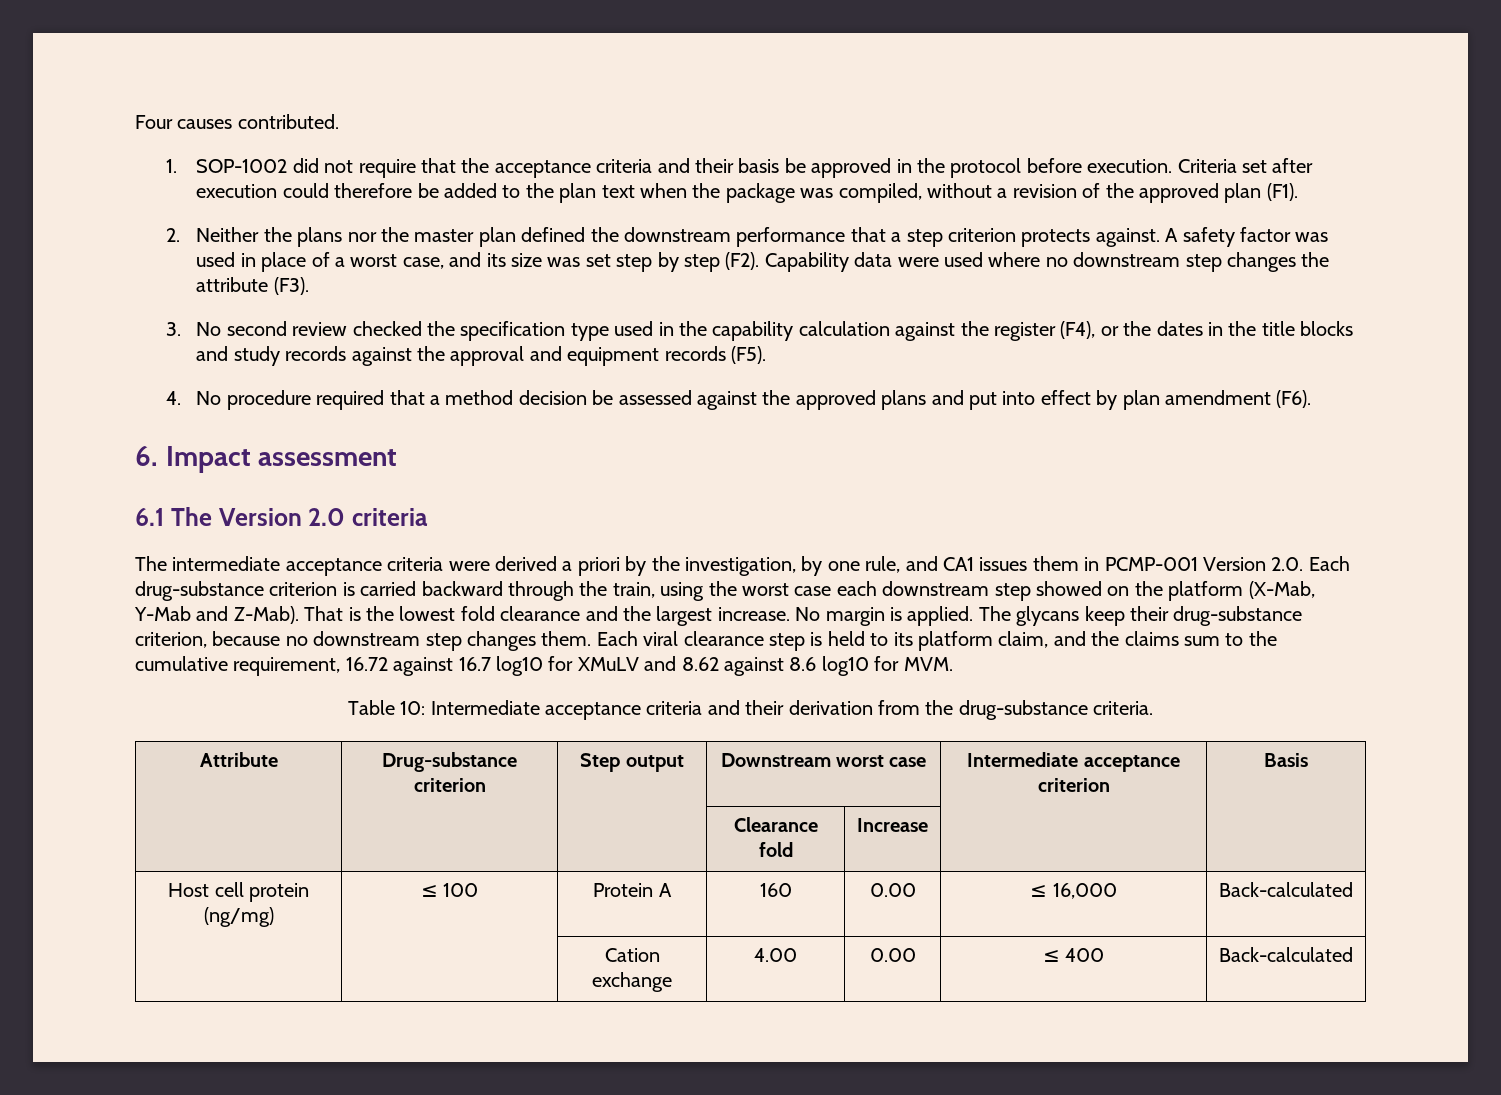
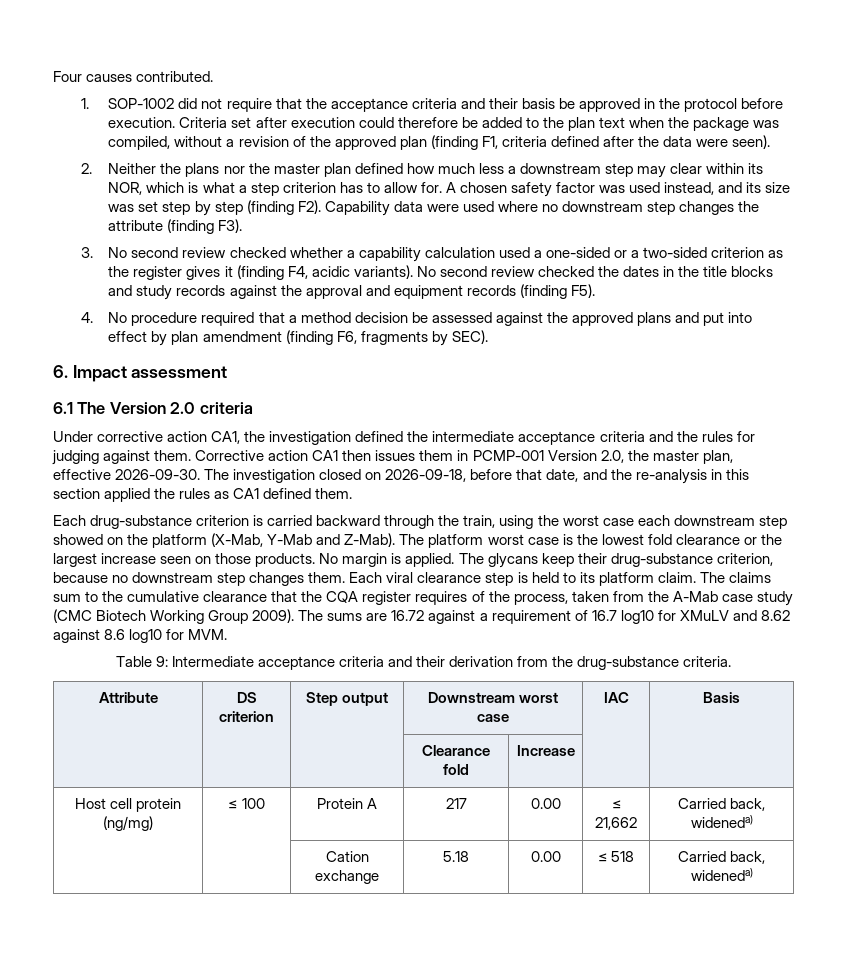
[1266,183,1298,201] (F1). -> [430,135,771,150] (finding F1, criteria defined after the data were seen).
[590,227,1329,247] [196,252,444,272] the downstream performance that a step criterion protects against. A safety factor was used in place of a worst case, -> [406,163,764,178] [108,182,715,197] how much less a downstream step may clear within its NOR, which is what a step criterion has to allow for. A chosen safety factor was used instead,
[725,252,760,270] (F2). -> [246,200,321,215] (finding F2).
[273,277,309,295] (F3). -> [167,219,243,234] (finding F3).
[426,321,1119,341] the specification type used in the capability calculation against the register (F4), or -> [289,247,784,262] [108,265,594,280] whether a capability calculation used a one-sided or a two-sided criterion as the register gives it (finding F4, acidic variants). No second review checked
[730,346,766,364] (F5). -> [519,284,595,299] (finding F5).
[1276,390,1312,408] (F6). -> [285,330,488,346] (finding F6, fragments by SEC).
[135,556,974,576] The intermediate acceptance criteria were derived a priori by the investigation, by one rule, and CA1 -> [53,431,755,445] [52,450,372,465] Under corrective action CA1, the investigation defined the intermediate acceptance criteria and the rules for judging against them. Corrective action CA1 then
[1271,557,1304,571] 2.0. -> [600,450,733,464] [53,469,749,484] [53,488,353,502] 2.0, the master plan, effective 2026-09-30. The investigation closed on 2026-09-18, before that date, and the re-analysis in this section applied the rules as CA1 defined them. //
[304,606,344,621] That -> [399,534,559,548] The platform worst case
[585,606,618,621] and -> [743,537,757,545] or
[717,607,790,621] increase. -> [101,553,316,567] increase seen on those products.
[998,631,1120,648] claim, and the -> [657,572,725,583] claim. The
[233,657,454,676] requirement, 16.72 against -> [203,591,793,606] [53,609,588,624] clearance that the CQA register requires of the process, taken from the A-Mab case study (CMC Biotech Working Group 2009). The sums are 16.72 against a requirement of
[400,701,426,715] 10: -> [155,656,168,667] 9:
[382,752,517,772] Drug-substance -> [236,692,257,703] DS
[967,752,1180,772] [1037,778,1110,792] Intermediate acceptance criterion -> [603,692,629,703] IAC
[759,883,792,897] [869,883,916,897] [1030,883,1117,899] [1219,882,1353,897] 160 | 0.00 | ≤ 16,000 | Back-calculated -> [445,798,467,809] [530,798,561,809] [611,800,621,809] [595,817,637,830] [677,798,766,811] [690,815,753,828] 217 | 0.00 | ≤ 21,662 | Carried back, wideneda)
[754,948,797,962] [869,948,916,962] [1042,948,1105,962] [1219,947,1353,962] 4.00 | 0.00 | ≤ 400 | Back-calculated -> [443,851,469,862] [530,851,561,862] [597,851,635,862] [677,851,766,864] [690,868,753,881] 5.18 | 0.00 | ≤ 518 | Carried back, wideneda)

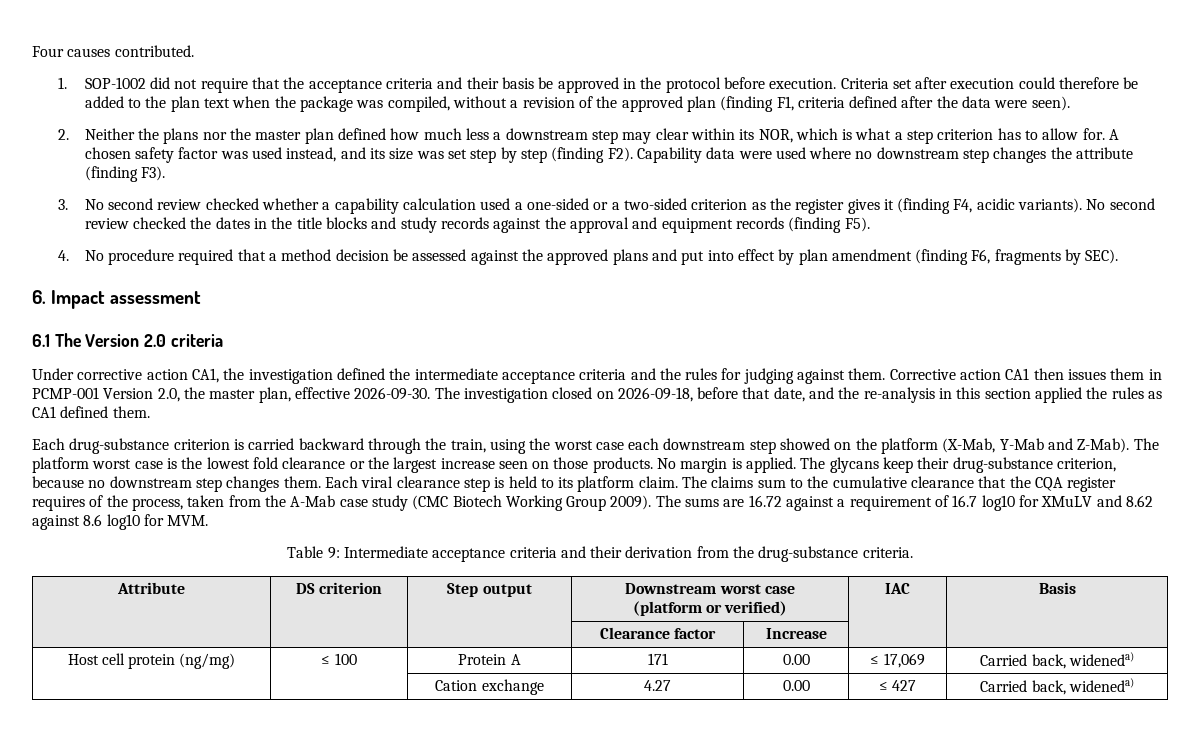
(509, 718) none -> [632,601,788,616] // (platform or verified)
[443,764,469,775] fold -> [674,628,717,639] factor
[445,798,467,809] [530,798,561,809] [611,800,621,809] [595,817,637,830] 217 | 0.00 | ≤ 21,662 -> [647,653,668,665] [782,654,810,665] [870,653,925,668] 171 | 0.00 | ≤ 17,069
[443,851,469,862] [530,851,561,862] [597,851,635,862] 5.18 | 0.00 | ≤ 518 -> [644,680,671,691] [782,680,810,691] [878,680,917,691] 4.27 | 0.00 | ≤ 427

